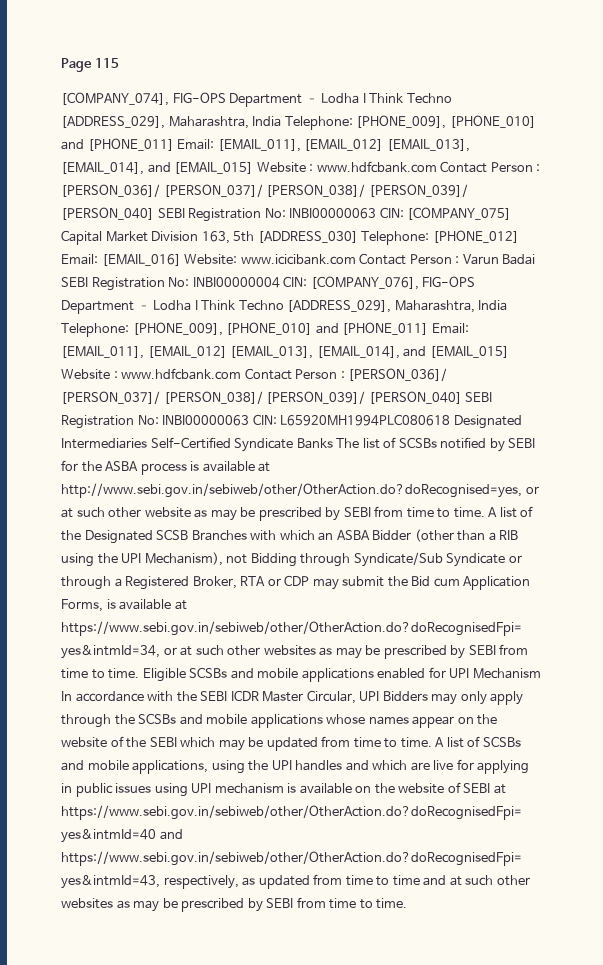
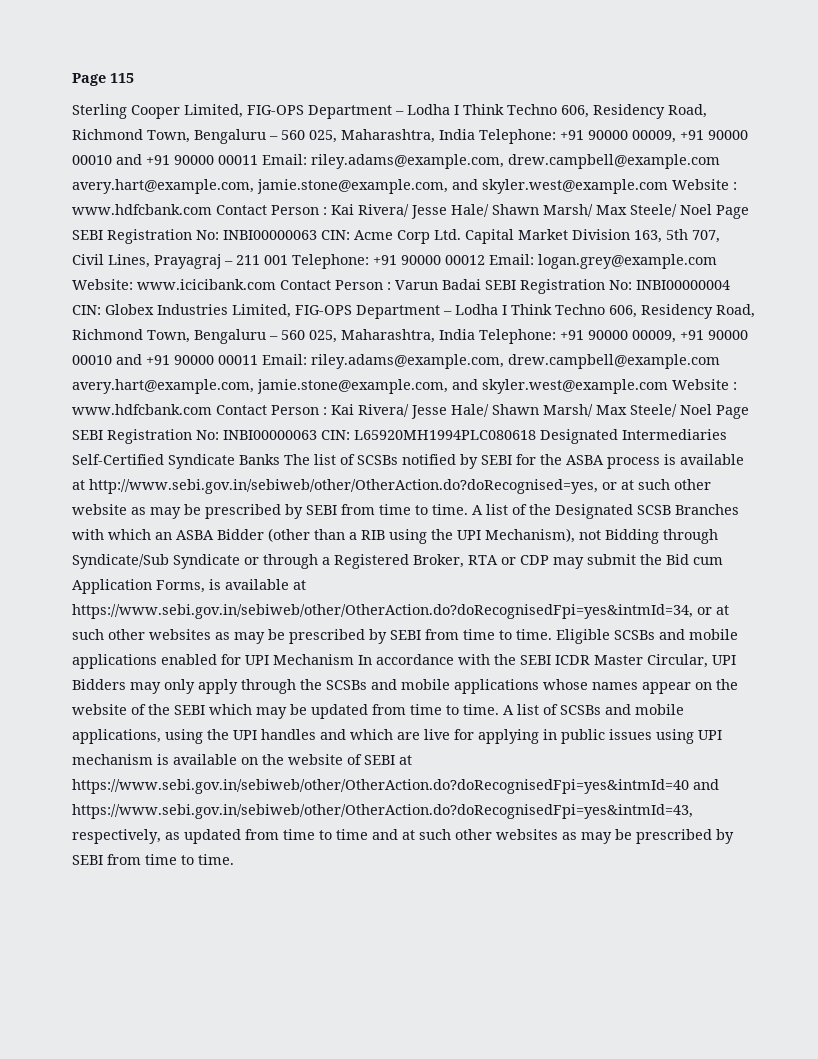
[61,92,452,107] [61,115,536,130] [61,138,470,152] [61,161,541,175] [61,184,468,197] [61,207,512,222] [COMPANY_074], FIG-OPS Department – Lodha I Think Techno [ADDRESS_029], Maharashtra, India Telephone: [PHONE_009], [PHONE_010] and [PHONE_011] Email: [EMAIL_011], [EMAIL_012] [EMAIL_013], [EMAIL_014], and [EMAIL_015] Website : www.hdfcbank.com Contact Person : [PERSON_036]/ [PERSON_037]/ [PERSON_038]/ [PERSON_039]/ [PERSON_040] SEBI Registration No: INBI00000063 CIN: [COMPANY_075] -> [72,104,707,119] [72,129,748,144] [72,154,720,169] [72,179,737,194] [72,204,749,219] [72,229,461,244] Sterling Cooper Limited, FIG-OPS Department – Lodha I Think Techno 606, Residency Road, Richmond Town, Bengaluru – 560 025, Maharashtra, India Telephone: +91 90000 00009, +91 90000 00010 and +91 90000 00011 Email: riley.adams@example.com, drew.campbell@example.com avery.hart@example.com, jamie.stone@example.com, and skyler.west@example.com Website : www.hdfcbank.com Contact Person : Kai Rivera/ Jesse Hale/ Shawn Marsh/ Max Steele/ Noel Page SEBI Registration No: INBI00000063 CIN: Acme Corp Ltd.
[257,230,519,245] [61,254,181,266] [ADDRESS_030] Telephone: [PHONE_012] Email: [EMAIL_016] -> [692,230,720,243] [72,254,717,269] 707, Civil Lines, Prayagraj – 211 001 Telephone: +91 90000 00012 Email: logan.grey@example.com
[310,276,476,290] [61,300,508,314] [61,322,469,337] [61,346,509,359] [61,368,448,381] [61,391,462,404] [COMPANY_076], FIG-OPS Department – Lodha I Think Techno [ADDRESS_029], Maharashtra, India Telephone: [PHONE_009], [PHONE_010] and [PHONE_011] Email: [EMAIL_011], [EMAIL_012] [EMAIL_013], [EMAIL_014], and [EMAIL_015] Website : www.hdfcbank.com Contact Person : [PERSON_036]/ [PERSON_037]/ [PERSON_038]/ [PERSON_039]/ [PERSON_040] -> [105,304,755,319] [72,329,748,344] [72,354,720,369] [72,379,737,394] [72,404,749,419] Globex Industries Limited, FIG-OPS Department – Lodha I Think Techno 606, Residency Road, Richmond Town, Bengaluru – 560 025, Maharashtra, India Telephone: +91 90000 00009, +91 90000 00010 and +91 90000 00011 Email: riley.adams@example.com, drew.campbell@example.com avery.hart@example.com, jamie.stone@example.com, and skyler.west@example.com Website : www.hdfcbank.com Contact Person : Kai Rivera/ Jesse Hale/ Shawn Marsh/ Max Steele/ Noel Page

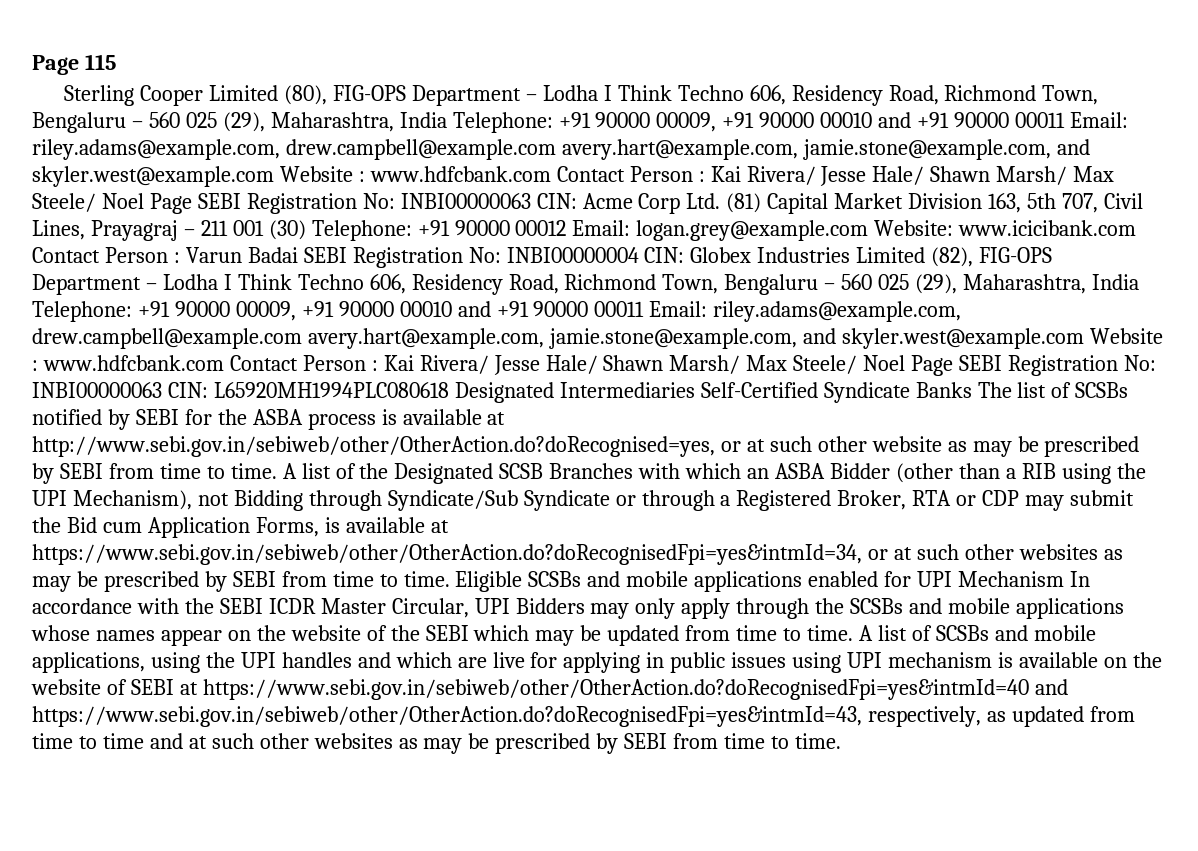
[184,104,243,118] Limited, -> [209,85,328,105] Limited (80),
[309,130,337,143] 025, -> [185,112,265,132] 025 (29),
(461, 234) none -> [726,193,762,213] (81)
(288, 260) none -> [268,220,306,240] (30)
[232,304,291,318] Limited, -> [856,247,974,267] Limited (82),
[309,330,337,343] 025, -> [878,274,958,294] 025 (29),

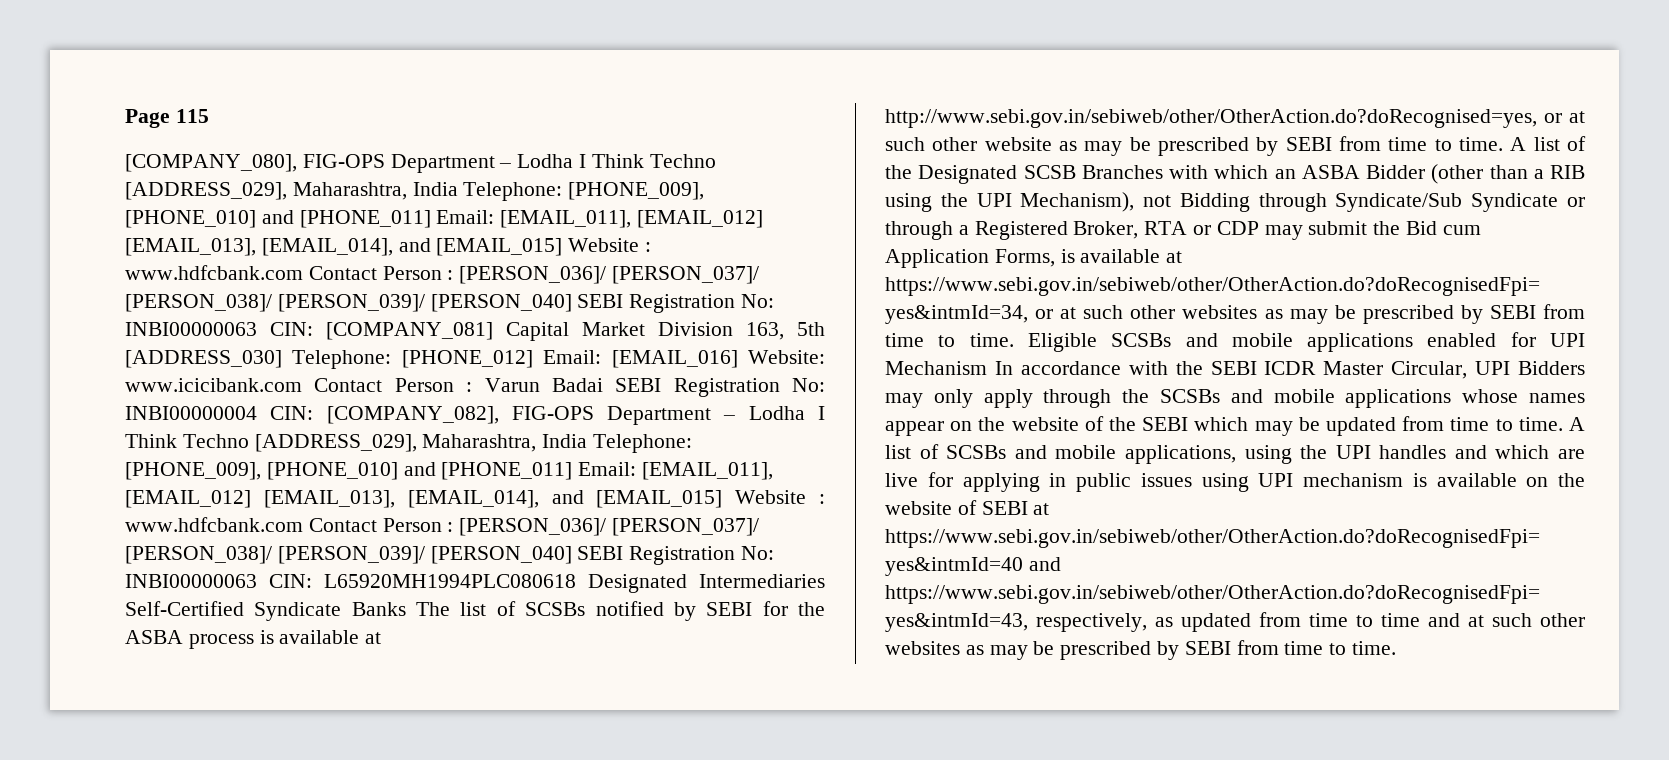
[64,85,1099,106] [32,112,1128,133] [32,139,1090,160] [32,166,1115,187] [32,193,762,214] Sterling Cooper Limited (80), FIG-OPS Department – Lodha I Think Techno 606, Residency Road, Richmond Town, Bengaluru – 560 025 (29), Maharashtra, India Telephone: +91 90000 00009, +91 90000 00010 and +91 90000 00011 Email: riley.adams@example.com, drew.campbell@example.com avery.hart@example.com, jamie.stone@example.com, and skyler.west@example.com Website : www.hdfcbank.com Contact Person : Kai Rivera/ Jesse Hale/ Shawn Marsh/ Max Steele/ Noel Page SEBI Registration No: INBI00000063 CIN: Acme Corp Ltd. (81) -> [125,154,716,173] [125,182,705,201] [125,210,764,228] [125,238,652,256] [125,265,760,284] [125,294,775,313] [125,322,493,340] [COMPANY_080], FIG-OPS Department – Lodha I Think Techno [ADDRESS_029], Maharashtra, India Telephone: [PHONE_009], [PHONE_010] and [PHONE_011] Email: [EMAIL_011], [EMAIL_012] [EMAIL_013], [EMAIL_014], and [EMAIL_015] Website : www.hdfcbank.com Contact Person : [PERSON_036]/ [PERSON_037]/ [PERSON_038]/ [PERSON_039]/ [PERSON_040] SEBI Registration No: INBI00000063 CIN: [COMPANY_081]
[1061,193,1143,213] [32,220,869,241] 707, Civil Lines, Prayagraj – 211 001 (30) Telephone: +91 90000 00012 Email: logan.grey@example.com -> [125,350,738,369] [ADDRESS_030] Telephone: [PHONE_012] Email: [EMAIL_016]
[690,247,1053,267] [32,274,1139,295] [32,301,962,322] [32,328,1163,349] [32,355,954,376] Globex Industries Limited (82), FIG-OPS Department – Lodha I Think Techno 606, Residency Road, Richmond Town, Bengaluru – 560 025 (29), Maharashtra, India Telephone: +91 90000 00009, +91 90000 00010 and +91 90000 00011 Email: riley.adams@example.com, drew.campbell@example.com avery.hart@example.com, jamie.stone@example.com, and skyler.west@example.com Website : www.hdfcbank.com Contact Person : Kai Rivera/ Jesse Hale/ Shawn Marsh/ Max Steele/ Noel Page -> [326,406,826,425] [125,434,693,453] [125,462,774,480] [125,490,825,508] [125,517,760,536] [125,546,572,564] [COMPANY_082], FIG-OPS Department – Lodha I Think Techno [ADDRESS_029], Maharashtra, India Telephone: [PHONE_009], [PHONE_010] and [PHONE_011] Email: [EMAIL_011], [EMAIL_012] [EMAIL_013], [EMAIL_014], and [EMAIL_015] Website : www.hdfcbank.com Contact Person : [PERSON_036]/ [PERSON_037]/ [PERSON_038]/ [PERSON_039]/ [PERSON_040]

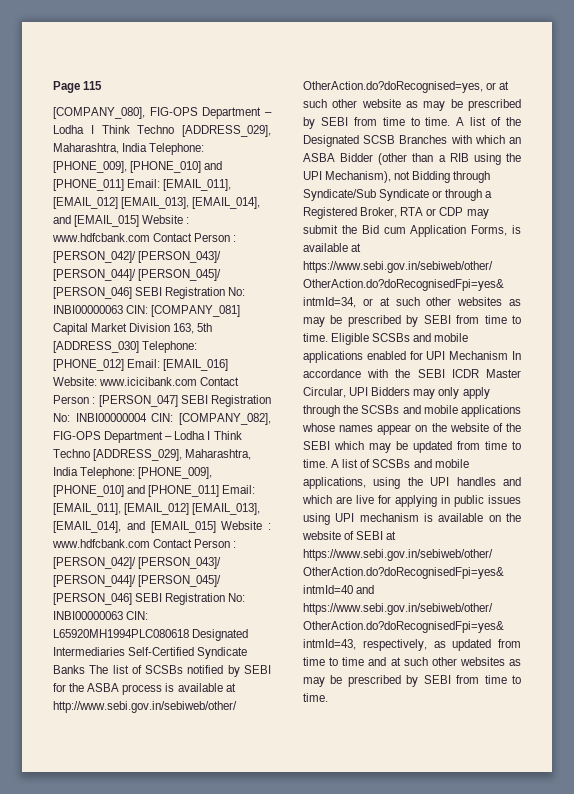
[459,266,760,284] [125,294,572,312] [PERSON_036]/ [PERSON_037]/ [PERSON_038]/ [PERSON_039]/ [PERSON_040] -> [53,251,222,263] [53,269,222,281] [53,287,132,299] [PERSON_042]/ [PERSON_043]/ [PERSON_044]/ [PERSON_045]/ [PERSON_046]
[484,378,603,392] Varun Badai -> [98,395,178,407] [PERSON_047]
[459,518,760,536] [125,546,572,564] [PERSON_036]/ [PERSON_037]/ [PERSON_038]/ [PERSON_039]/ [PERSON_040] -> [53,557,222,569] [53,575,222,587] [53,593,132,605] [PERSON_042]/ [PERSON_043]/ [PERSON_044]/ [PERSON_045]/ [PERSON_046]

